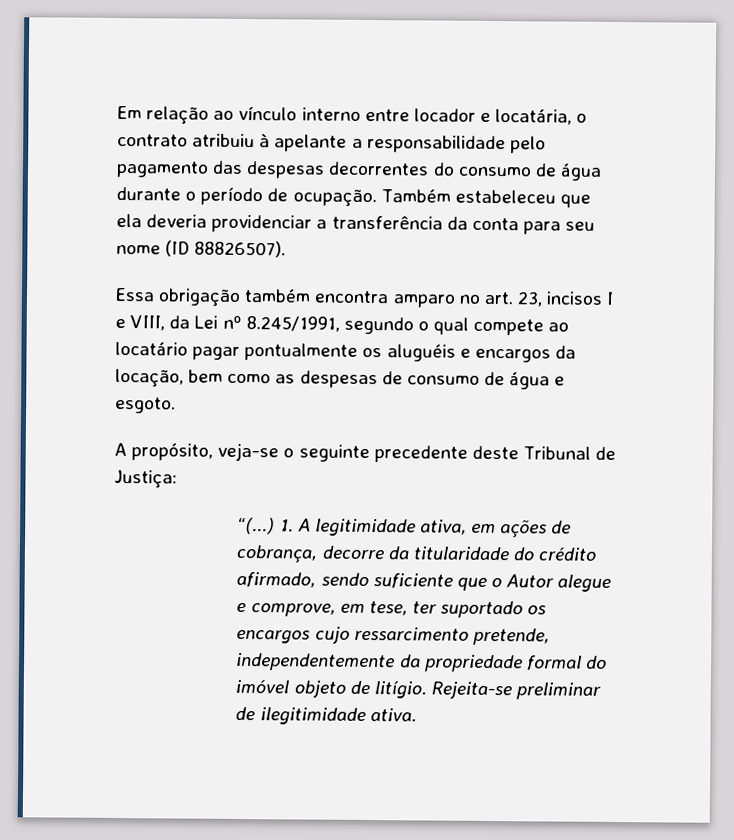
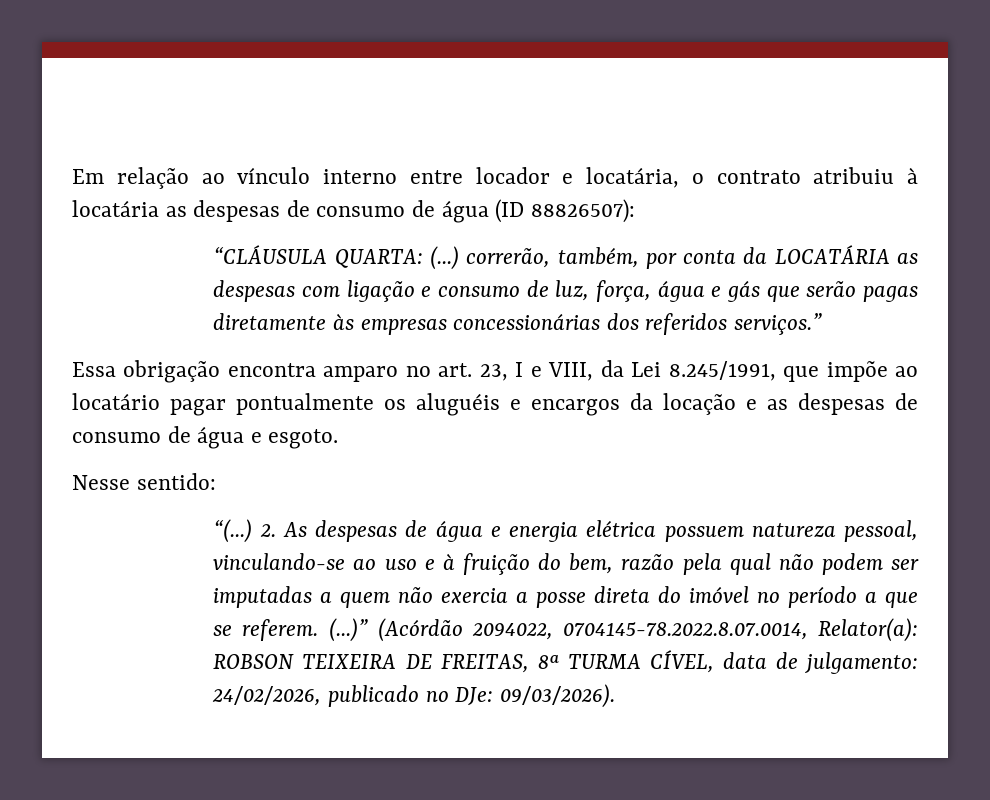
[274,134,546,154] [116,160,602,181] [116,186,591,208] [116,213,596,235] [116,240,287,258] apelante a responsabilidade pelo pagamento das despesas decorrentes do consumo de água durante o período de ocupação. Também estabeleceu que ela deveria providenciar a transferência da conta para seu nome (ID 88826507). -> [72,199,635,223] [213,245,918,270] [213,280,918,302] [213,313,823,335] locatária as despesas de consumo de água (ID 88826507): // “CLÁUSULA QUARTA: (...) correrão, também, por conta da LOCATÁRIA as despesas com ligação e consumo de luz, força, água e gás que serão pagas diretamente às empresas concessionárias dos referidos serviços.”
[244,289,312,303] também -> (221, 371) none
[546,291,604,305] incisos -> (508, 372) none
[222,315,545,336] nº 8.245/1991, segundo o qual compete -> [668,361,888,382] 8.245/1991, que impõe
[115,368,272,388] locação, bem como -> [663,393,757,415] locação e
[114,442,617,463] [114,469,177,489] [237,516,572,538] [236,544,597,563] [236,571,612,592] [236,600,547,619] [236,626,550,646] [235,652,607,673] [235,679,602,700] [235,706,417,725] A propósito, veja-se o seguinte precedente deste Tribunal de Justiça: // “(...) 1. A legitimidade ativa, em ações de cobrança, decorre da titularidade do crédito afirmado, sendo suficiente que o Autor alegue e comprove, em tese, ter suportado os encargos cujo ressarcimento pretende, independentemente da propriedade formal do imóvel objeto de litígio. Rejeita-se preliminar de ilegitimidade ativa. -> [72,473,216,490] [213,519,918,543] [213,553,919,575] [213,586,919,608] [213,618,918,642] [213,650,918,674] [212,684,615,708] Nesse sentido: // “(...) 2. As despesas de água e energia elétrica possuem natureza pessoal, vinculando-se ao uso e à fruição do bem, razão pela qual não podem ser imputadas a quem não exercia a posse direta do imóvel no período a que se referem. (...)” (Acórdão 2094022, 0704145-78.2022.8.07.0014, Relator(a): ROBSON TEIXEIRA DE FREITAS, 8ª TURMA CÍVEL, data de julgamento: 24/02/2026, publicado no DJe: 09/03/2026).

